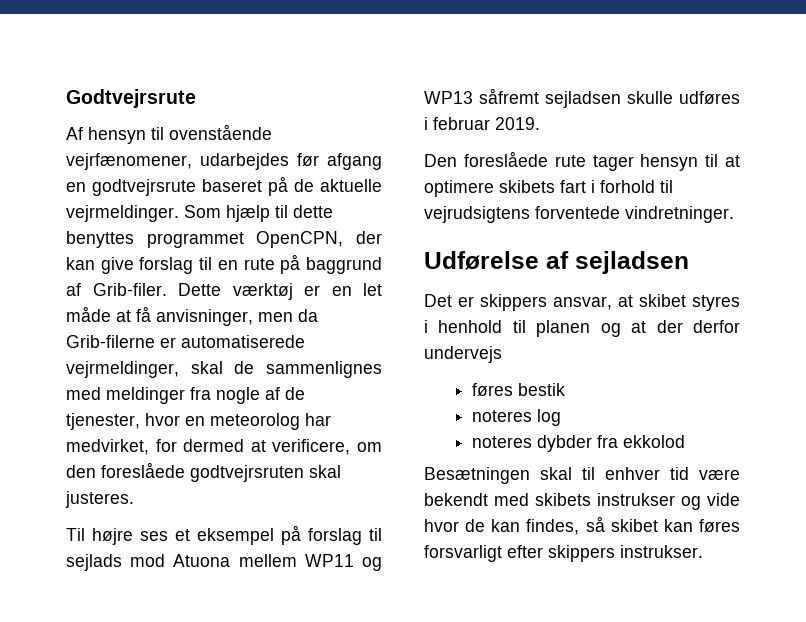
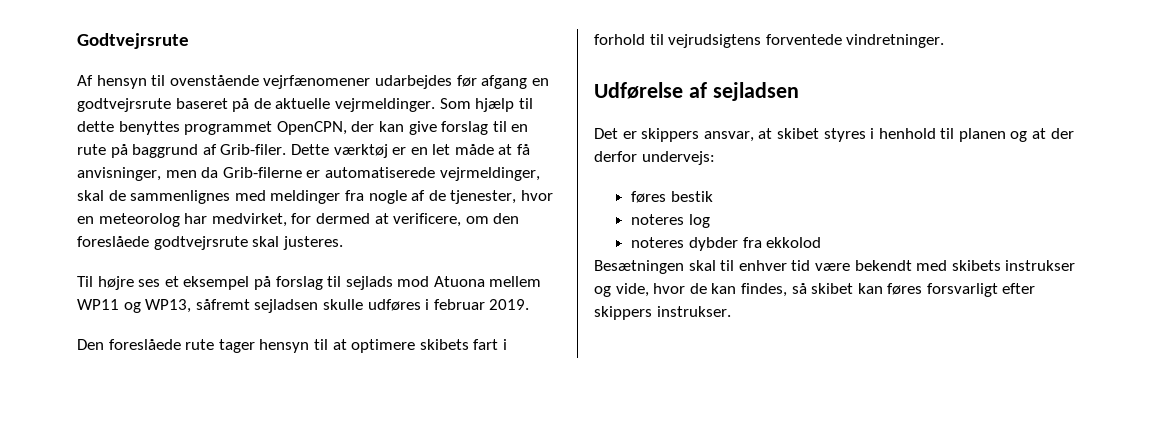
[66,153,192,170] vejrfænomener, -> [263,75,371,89] vejrfænomener
[190,465,304,482] godtvejrsruten -> [153,236,248,250] godtvejrsrute
[424,91,473,104] WP13 -> [145,299,192,313] WP13,
[424,346,502,363] undervejs -> [641,151,715,165] undervejs:
[707,493,740,506] vide -> [615,283,649,297] vide,

